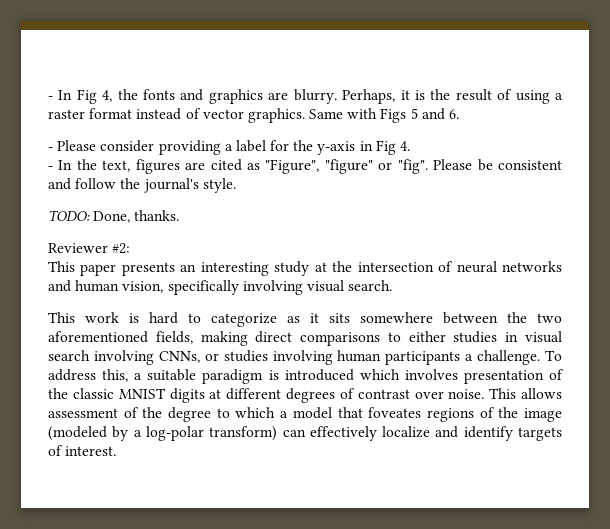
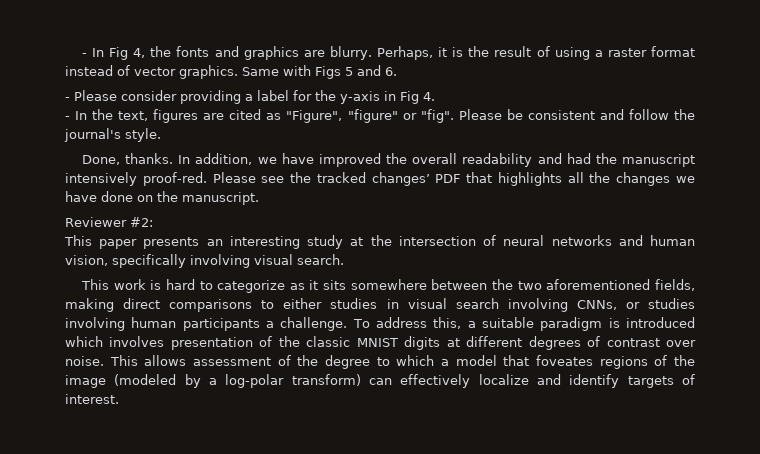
[48,210,90,221] TODO: -> (161, 135) none
(180, 215) none -> [178,153,696,167] [65,172,695,186] [65,191,259,205] In addition, we have improved the overall readability and had the manuscript intensively proof-red. Please see the tracked changes’ PDF that highlights all the changes we have done on the manuscript.

